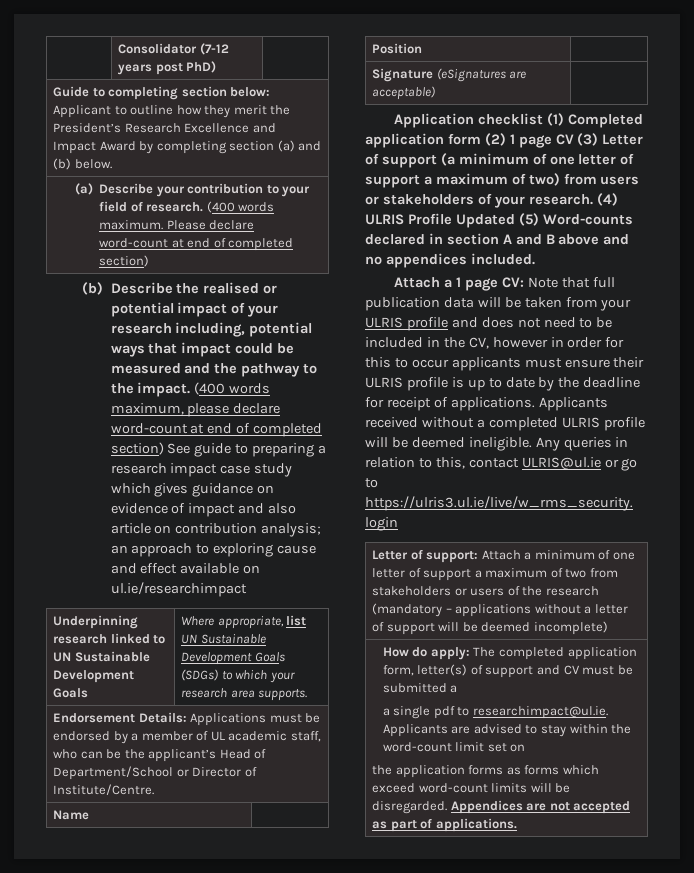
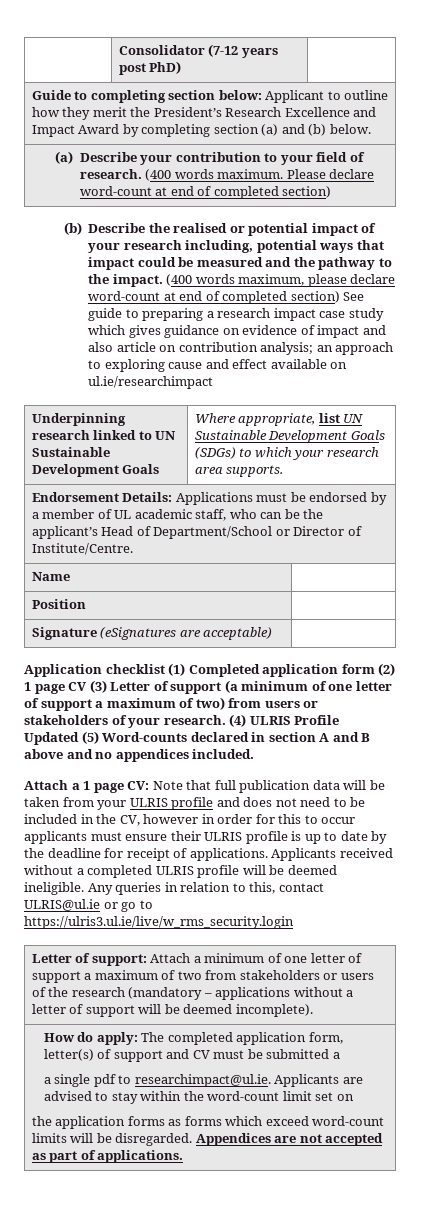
[533,621,608,635] incomplete) -> [235,1004,313,1017] incomplete).

